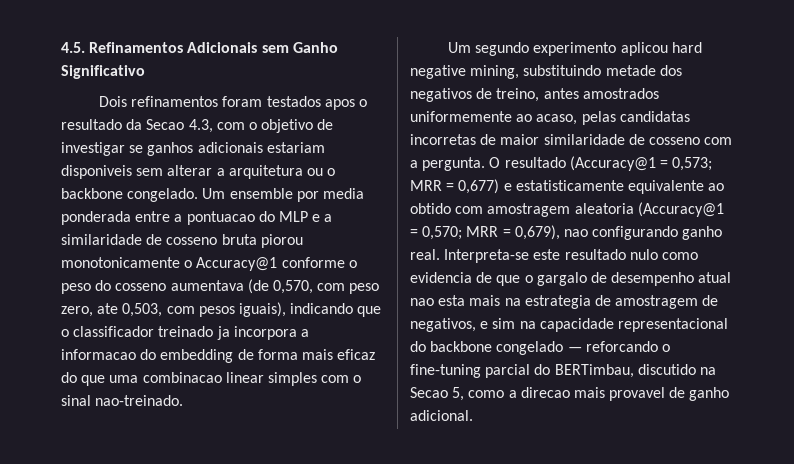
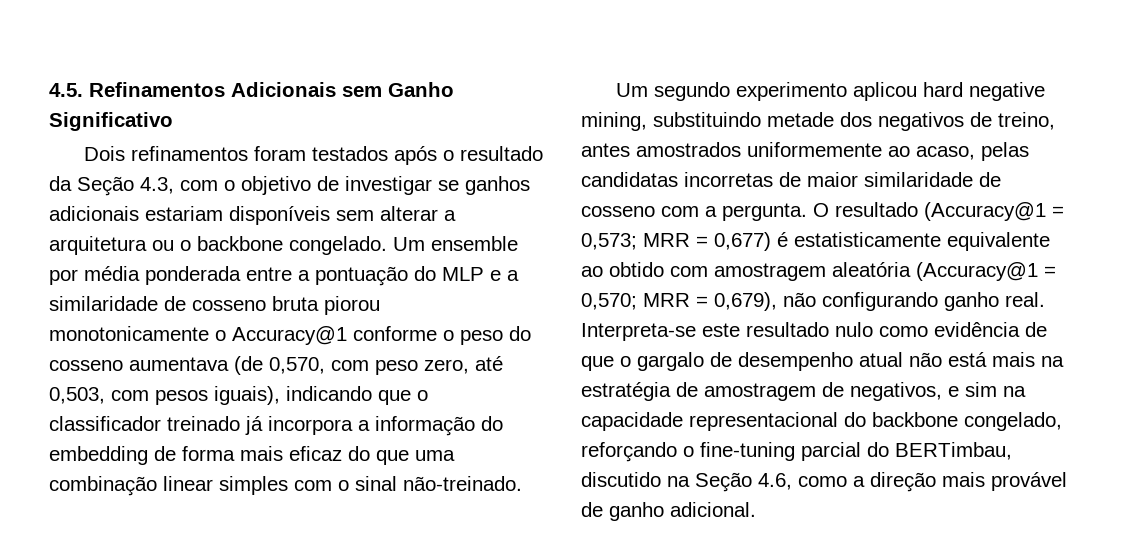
[324,99,355,110] apos -> [394,146,438,165] após
[146,119,185,130] Secao -> [77,176,134,196] Seção
[61,165,132,179] disponiveis -> [229,206,330,225] disponíveis
[322,188,364,199] media -> [84,266,140,281] média
[186,211,255,225] pontuacao -> [315,266,408,286] pontuação
[97,303,119,314] ate -> [475,356,503,371] até
[216,326,230,340] ja -> [245,416,263,435] já
[61,349,136,360] informacao -> [375,416,475,436] informação
[142,372,222,383] combinacao -> [49,476,157,496] combinação
[95,395,184,406] nao-treinado. -> [403,476,522,491] não-treinado.
[503,183,512,191] e -> [777,232,788,247] é
[574,203,634,214] aleatoria -> [832,262,911,277] aleatória
[563,229,588,237] nao -> [783,292,816,307] não
[410,272,472,283] evidencia -> [934,322,1020,337] evidência
[410,295,466,306] nao esta -> [909,352,987,367] não está
[524,295,591,309] estrategia -> [581,382,671,401] estratégia
[496,341,658,355] congelado — reforcando -> [964,412,1062,431] [581,442,677,462] congelado, reforçando
[410,387,666,401] Secao 5, como a direcao mais provavel -> [695,472,1067,492] Seção 4.6, como a direção mais provável

